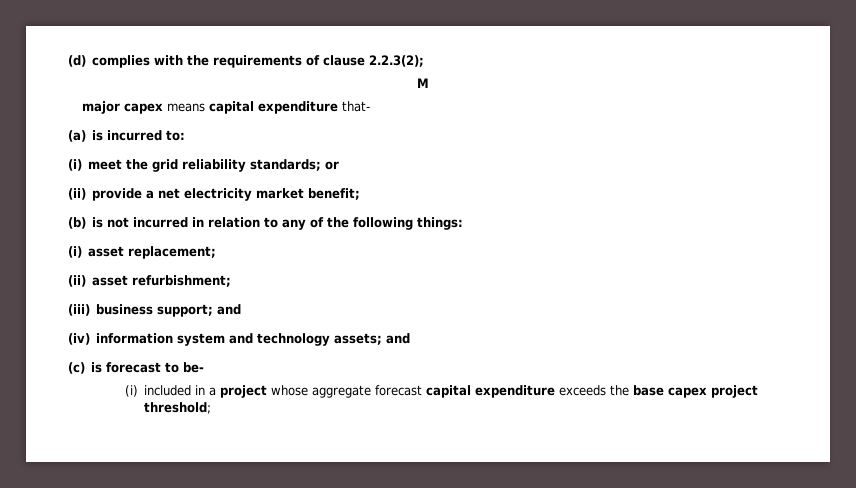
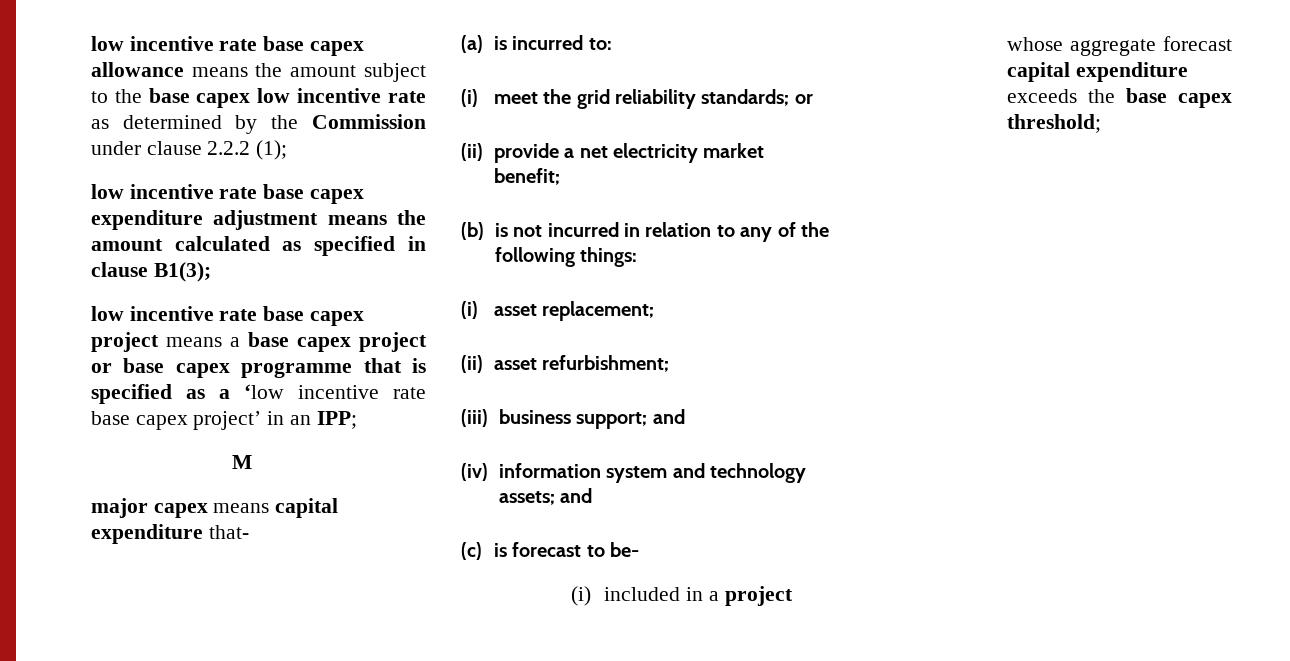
[68,55,425,68] (d) complies with the requirements of clause 2.2.3(2); -> [90,36,365,56] [90,62,426,82] [90,88,426,108] [90,114,426,134] [90,140,288,160] [90,184,365,204] [90,210,426,230] [90,236,426,256] [90,262,211,282] [90,306,365,326] [90,332,427,352] [90,358,426,378] [90,384,426,404] [90,411,357,430] low incentive rate base capex allowance means the amount subject to the base capex low incentive rate as determined by the Commission under clause 2.2.2 (1); // low incentive rate base capex expenditure adjustment means the amount calculated as specified in clause B1(3); // low incentive rate base capex project means a base capex project or base capex programme that is specified as a ‘low incentive rate base capex project’ in an IPP;
[711,385,759,398] project -> (1232, 100) none

